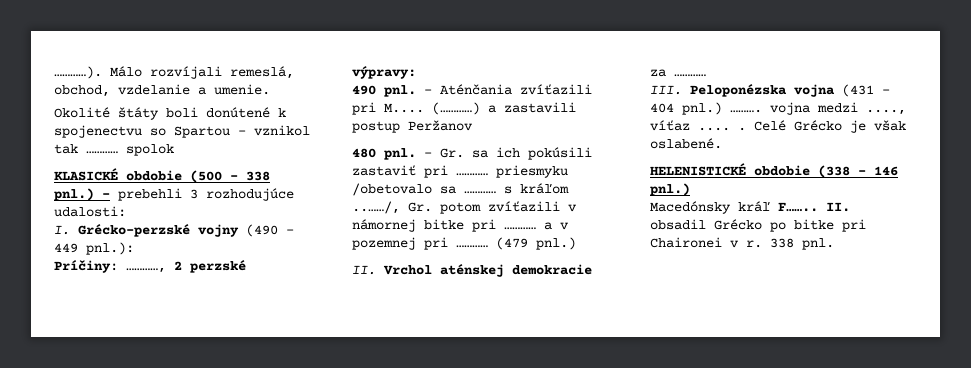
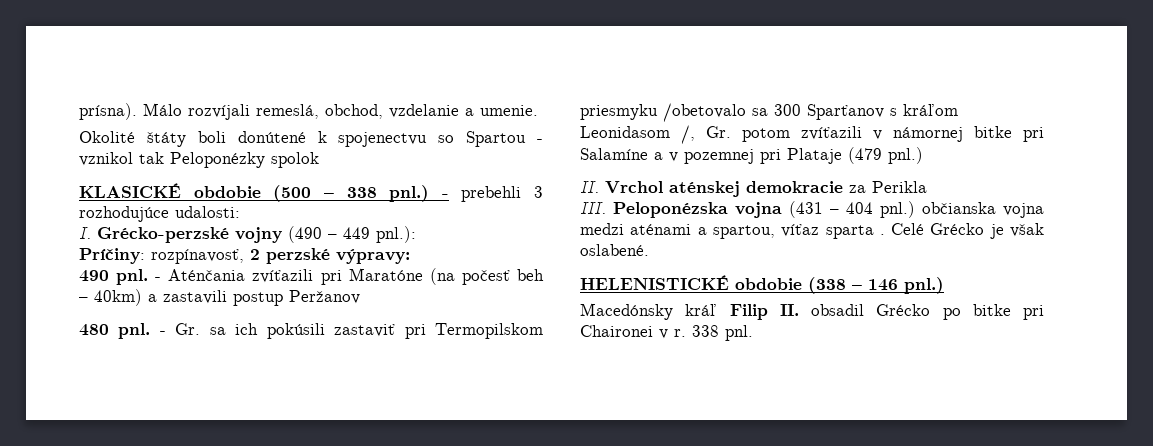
[54,66,102,79] …………). -> [79,103,137,120] prísna).
[86,151,118,154] ………… -> [170,152,265,168] Peloponézky
[126,268,166,273] …………, -> [151,249,244,264] rozpínavosť,
[384,102,480,115] M.... (…………) -> [348,268,544,285] [79,289,142,306] Maratóne (na počesť beh – 40km)
[456,173,488,176] ………… -> [435,323,543,339] Termopilskom
[464,183,569,194] [352,201,400,214] ………… s kráľom ..……/, -> [774,104,958,120] [580,125,695,144] 300 Sparťanov s kráľom Leonidasom /,
[504,227,536,230] ………… -> [580,148,648,160] Salamíne
[456,245,488,248] ………… -> [787,148,842,164] Plataje
[674,74,706,77] ………… -> [872,181,927,193] Perikla
[730,109,762,113] ………. -> [922,202,996,214] občianska
[866,109,906,115] [650,120,730,131] ...., víťaz .... -> [630,224,874,239] aténami a spartou, víťaz sparta
[778,202,818,212] F…….. -> [729,304,768,320] Filip

